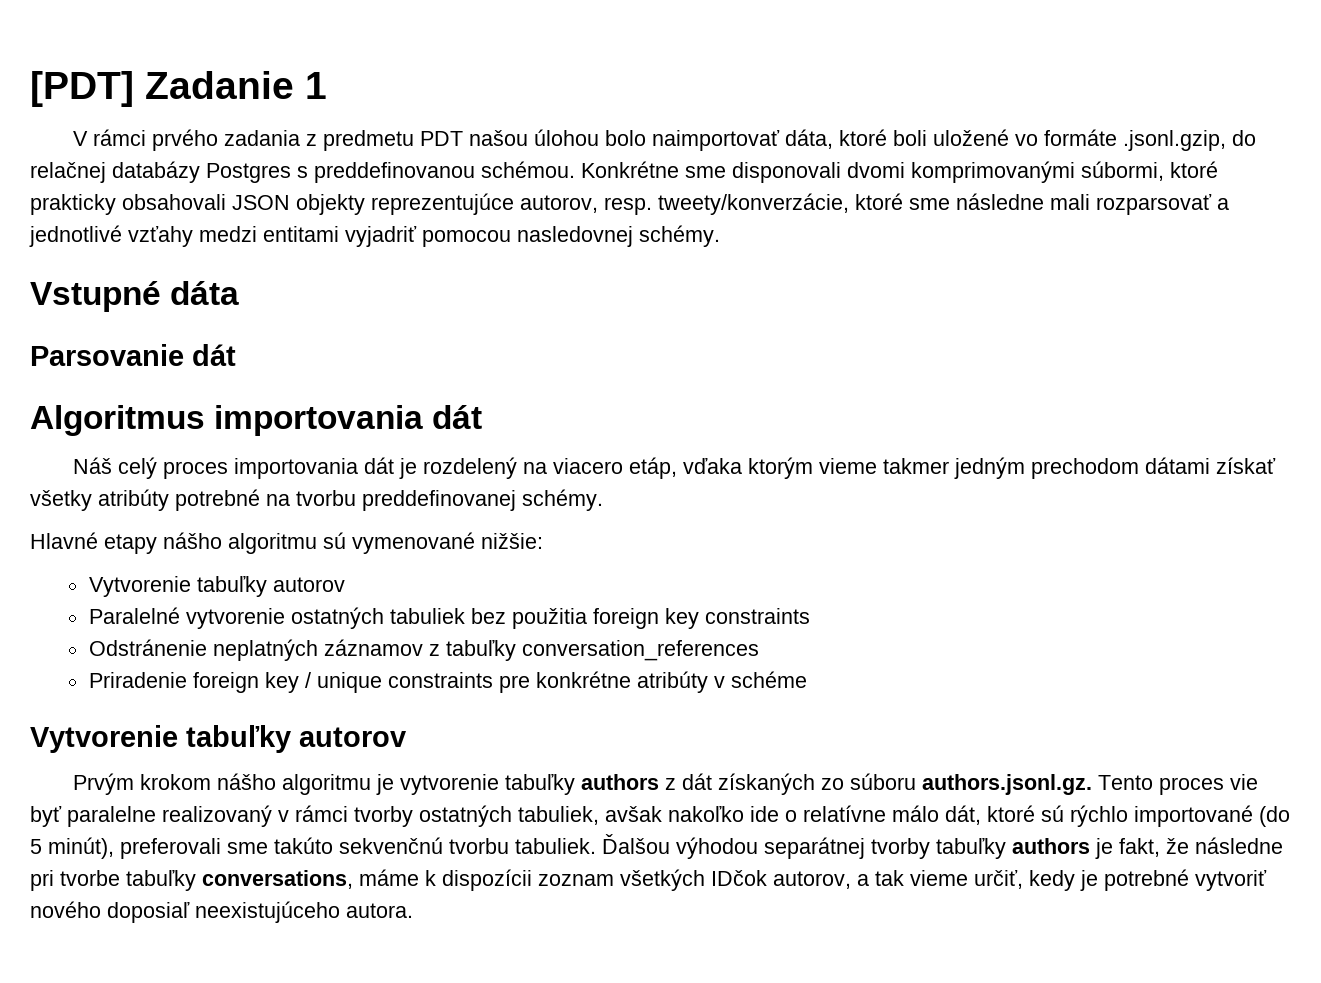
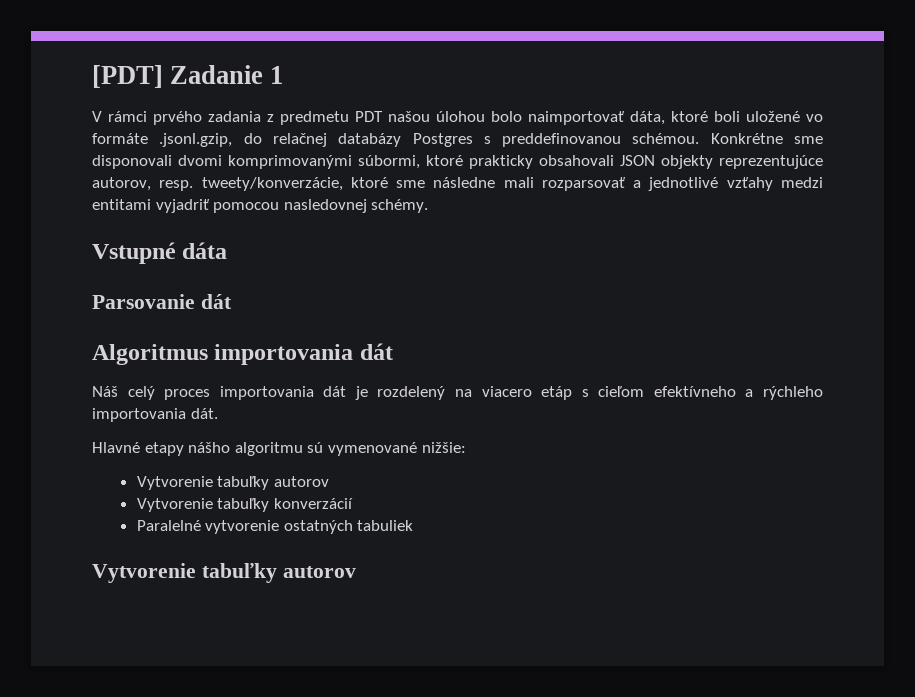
[629,457,1277,479] [30,489,603,511] etáp, vďaka ktorým vieme takmer jedným prechodom dátami získať všetky atribúty potrebné na tvorbu preddefinovanej schémy. -> [541,386,823,400] [92,408,218,422] etáp s cieľom efektívneho a rýchleho importovania dát.
(345, 584) none -> [136,498,353,512] // Vytvorenie tabuľky konverzácií
[470,608,810,629] [88,639,759,661] [88,671,807,693] [30,725,406,753] [73,773,1259,795] [30,805,1290,827] [30,834,1283,859] [30,869,1267,891] [30,901,413,923] bez použitia foreign key constraints // Odstránenie neplatných záznamov z tabuľky conversation_references // Priradenie foreign key / unique constraints pre konkrétne atribúty v schéme // Vytvorenie tabuľky autorov // Prvým krokom nášho algoritmu je vytvorenie tabuľky authors z dát získaných zo súboru authors.jsonl.gz. Tento proces vie byť paralelne realizovaný v rámci tvorby ostatných tabuliek, avšak nakoľko ide o relatívne málo dát, ktoré sú rýchlo importované (do 5 minút), preferovali sme takúto sekvenčnú tvorbu tabuliek. Ďalšou výhodou separátnej tvorby tabuľky authors je fakt, že následne pri tvorbe tabuľky conversations, máme k dispozícii zoznam všetkých IDčok autorov, a tak vieme určiť, kedy je potrebné vytvoriť nového doposiaľ neexistujúceho autora. -> [92,563,356,583] // Vytvorenie tabuľky autorov

